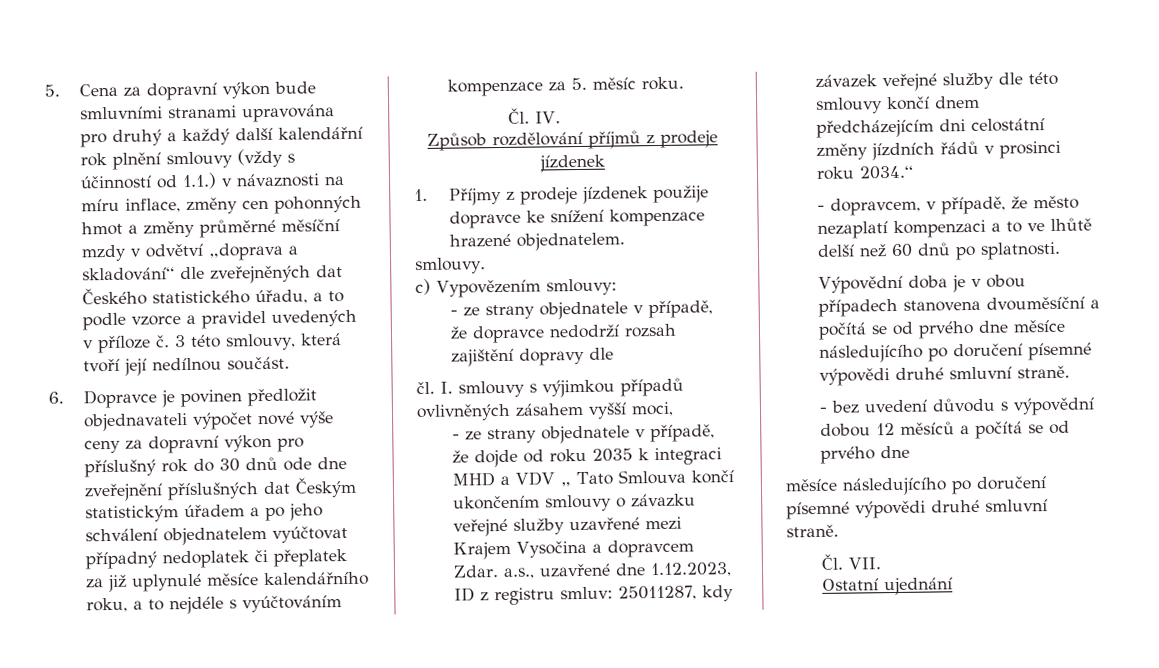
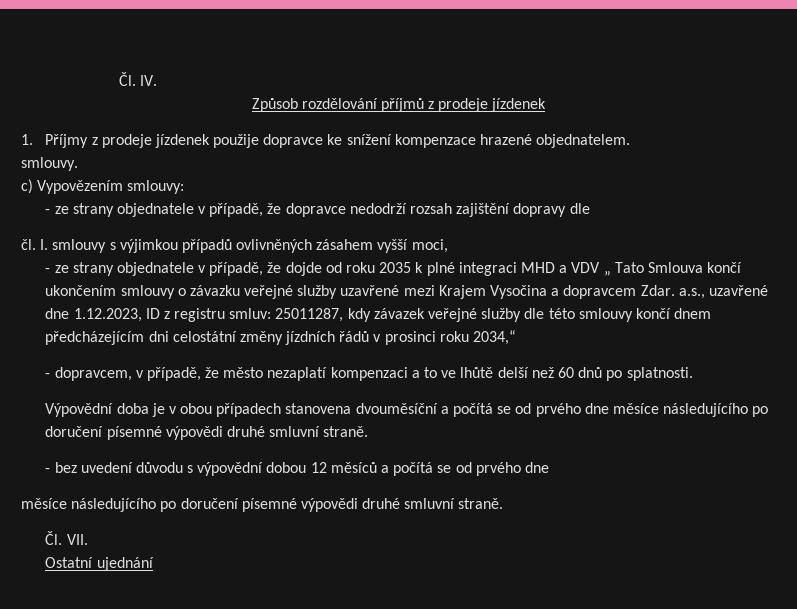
[44,81,316,101] [79,104,335,123] [79,126,363,148] [79,148,295,170] [79,172,345,190] [80,195,362,215] [80,218,340,238] [80,242,298,262] [81,265,343,284] [81,287,344,306] [81,309,357,331] [82,333,342,354] [82,356,290,376] [48,388,317,409] [82,411,334,432] [83,434,304,454] [83,456,347,478] [83,476,357,502] [84,503,323,523] [84,525,348,546] [84,548,347,570] [85,571,369,593] [85,595,342,615] [446,76,684,97] 5. Cena za dopravní výkon bude smluvními stranami upravována pro druhý a každý další kalendářní rok plnění smlouvy (vždy s účinností od 1.1.) v návaznosti na míru inflace, změny cen pohonných hmot a změny průměrné měsíční mzdy v odvětví „doprava a skladování“ dle zveřejněných dat Českého statistického úřadu, a to podle vzorce a pravidel uvedených v příloze č. 3 této smlouvy, která tvoří její nedílnou součást. // 6. Dopravce je povinen předložit objednavateli výpočet nové výše ceny za dopravní výkon pro příslušný rok do 30 dnů ode dne zveřejnění příslušných dat Českým statistickým úřadem a po jeho schválení objednatelem vyúčtovat případný nedoplatek či přeplatek za již uplynulé měsíce kalendářního roku, a to nejdéle s vyúčtováním kompenzace za 5. měsíc roku. // -> (118, 79) none
(649, 454) none -> [426,262,455,276] plné
[858,165,914,180] 2034.“ -> [473,330,517,345] 2034,“

